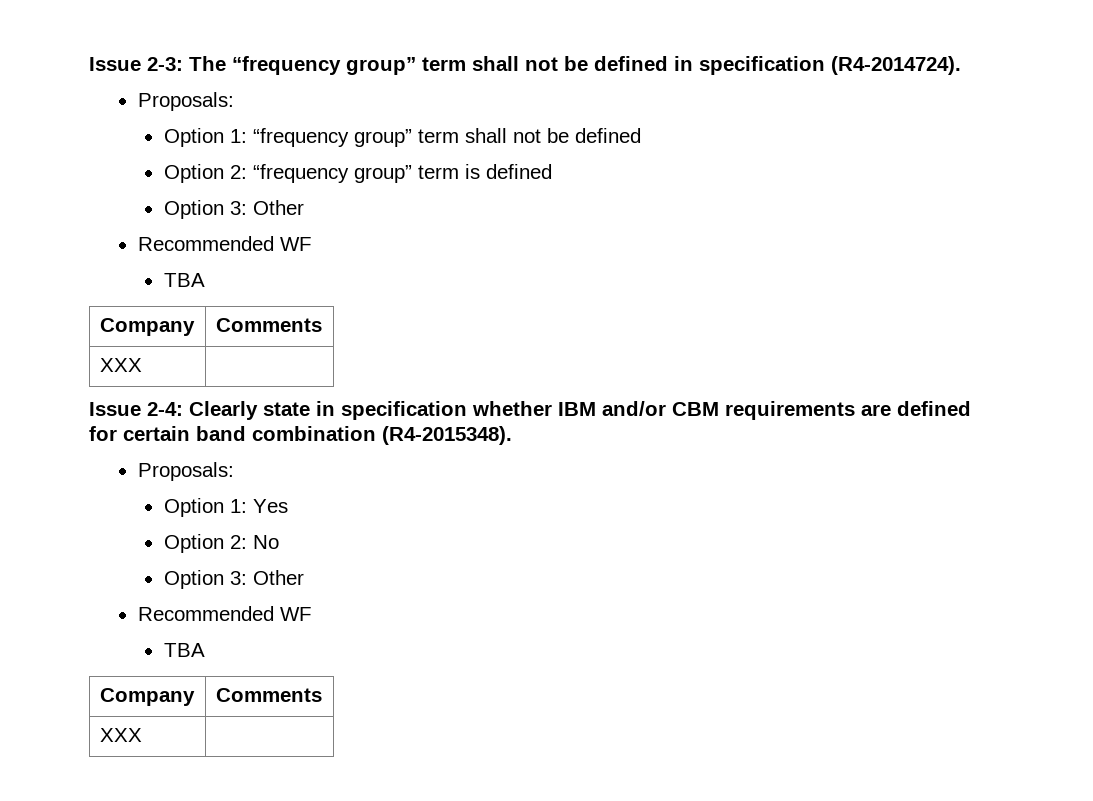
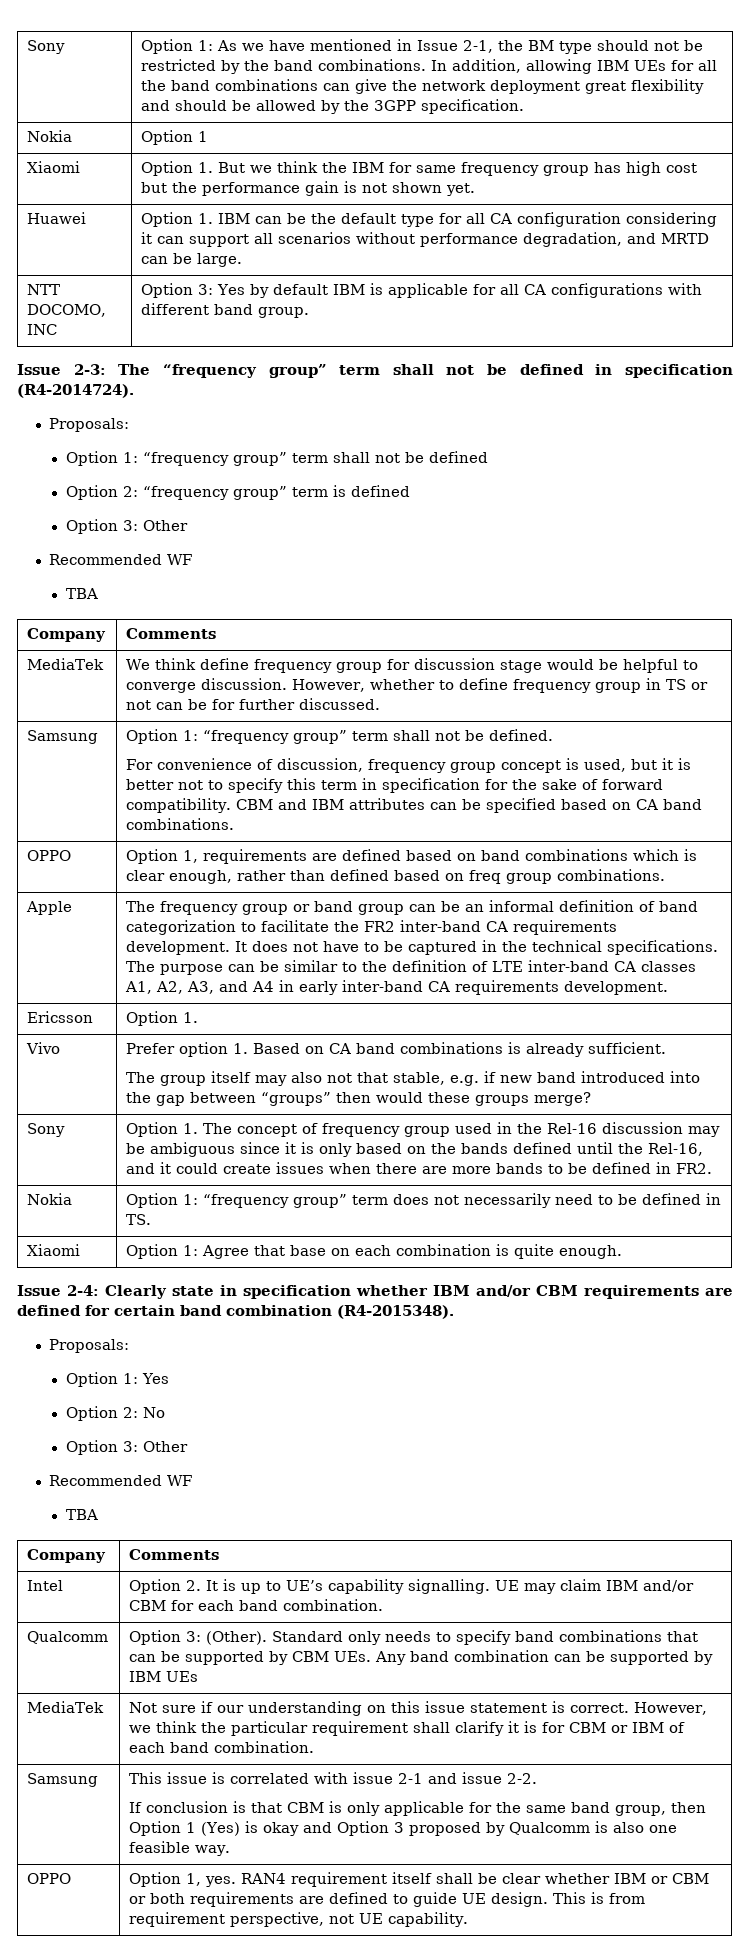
(89, 64) none -> [27,40,66,54] [141,39,704,54] [141,59,718,74] [141,79,705,94] [141,99,525,114] [27,130,73,142] [141,130,209,145] [27,161,81,173] [141,161,698,176] [141,181,476,196] [27,212,87,224] [141,212,718,227] [141,232,710,247] [141,253,243,267] [27,284,61,295] [27,304,107,317] [27,324,58,335] [141,283,703,298] [141,303,310,318] Sony | Option 1: As we have mentioned in Issue 2-1, the BM type should not be restricted by the band combinations. In addition, allowing IBM UEs for all the band combinations can give the network deployment great flexibility and should be allowed by the 3GPP specification. // Nokia | Option 1 // Xiaomi | Option 1. But we think the IBM for same frequency group has high cost but the performance gain is not shown yet. // Huawei | Option 1. IBM can be the default type for all CA configuration considering it can support all scenarios without performance degradation, and MRTD can be large. // NTT DOCOMO, INC | Option 3: Yes by default IBM is applicable for all CA configurations with different band group. //
[99,358,142,372] XXX | -> [27,658,105,670] [126,658,699,673] [126,678,709,693] [126,698,381,710] [27,730,99,744] [126,729,554,744] [126,758,692,773] [126,778,664,793] [126,798,703,813] [126,818,235,830] [27,850,72,861] [126,849,698,864] [126,869,666,884] [26,901,73,915] [126,900,699,915] [126,920,618,935] [126,940,719,955] [126,960,697,975] [125,980,669,995] [27,1011,94,1023] [126,1011,199,1026] [26,1042,61,1054] [126,1042,667,1057] [126,1071,701,1086] [126,1092,592,1106] [27,1123,66,1137] [126,1122,721,1137] [126,1142,704,1157] [126,1162,713,1174] [27,1193,73,1205] [126,1193,722,1208] [126,1214,152,1225] [27,1244,81,1256] [126,1244,623,1259] MediaTek | We think define frequency group for discussion stage would be helpful to converge discussion. However, whether to define frequency group in TS or not can be for further discussed. // Samsung | Option 1: “frequency group” term shall not be defined. // For convenience of discussion, frequency group concept is used, but it is better not to specify this term in specification for the sake of forward compatibility. CBM and IBM attributes can be specified based on CA band combinations. // OPPO | Option 1, requirements are defined based on band combinations which is clear enough, rather than defined based on freq group combinations. // Apple | The frequency group or band group can be an informal definition of band categorization to facilitate the FR2 inter-band CA requirements development. It does not have to be captured in the technical specifications. The purpose can be similar to the definition of LTE inter-band CA classes A1, A2, A3, and A4 in early inter-band CA requirements development. // Ericsson | Option 1. // Vivo | Prefer option 1. Based on CA band combinations is already sufficient. // The group itself may also not that stable, e.g. if new band introduced into the gap between “groups” then would these groups merge? // Sony | Option 1. The concept of frequency group used in the Rel-16 discussion may be ambiguous since it is only based on the bands defined until the Rel-16, and it could create issues when there are more bands to be defined in FR2. // Nokia | Option 1: “frequency group” term does not necessarily need to be defined in TS. // Xiaomi | Option 1: Agree that base on each combination is quite enough.
[99,728,142,742] XXX | -> [27,1580,64,1591] [129,1579,695,1594] [129,1599,384,1611] [27,1631,109,1644] [129,1630,699,1645] [129,1650,714,1665] [129,1671,199,1682] [27,1701,105,1713] [129,1701,708,1716] [129,1721,686,1736] [129,1741,315,1753] [27,1773,99,1787] [129,1772,538,1784] [129,1801,707,1816] [129,1821,678,1836] [129,1841,231,1856] [27,1873,72,1884] [129,1872,710,1887] [129,1892,646,1907] [129,1912,469,1927] Intel | Option 2. It is up to UE’s capability signalling. UE may claim IBM and/or CBM for each band combination. // Qualcomm | Option 3: (Other). Standard only needs to specify band combinations that can be supported by CBM UEs. Any band combination can be supported by IBM UEs // MediaTek | Not sure if our understanding on this issue statement is correct. However, we think the particular requirement shall clarify it is for CBM or IBM of each band combination. // Samsung | This issue is correlated with issue 2-1 and issue 2-2. // If conclusion is that CBM is only applicable for the same band group, then Option 1 (Yes) is okay and Option 3 proposed by Qualcomm is also one feasible way. // OPPO | Option 1, yes. RAN4 requirement itself shall be clear whether IBM or CBM or both requirements are defined to guide UE design. This is from requirement perspective, not UE capability.

